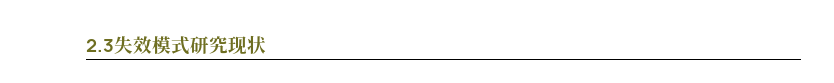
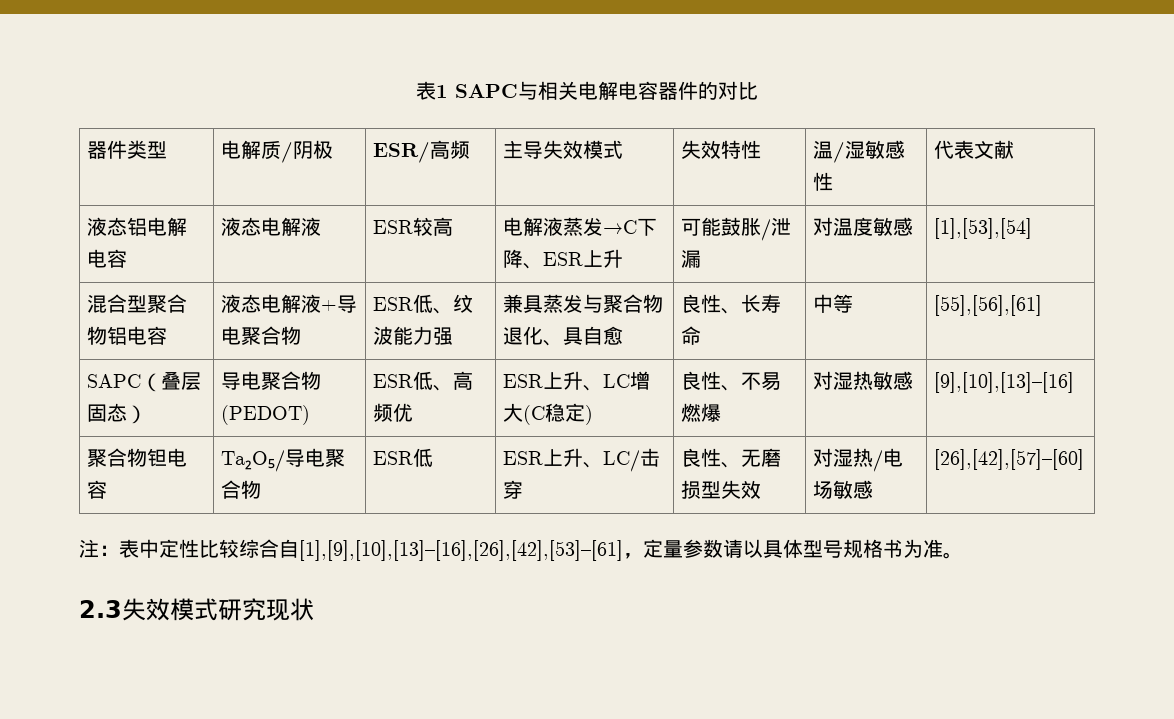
(86, 45) none -> [416,81,758,100] [87,140,168,159] [221,140,334,163] [373,140,471,163] [503,140,624,159] [681,140,762,159] [813,140,906,163] [813,172,834,191] [934,140,1015,159] [87,217,188,236] [87,249,128,268] [221,217,322,236] [373,217,454,236] [503,217,658,236] [503,249,624,269] [681,217,792,241] [681,250,702,268] [813,217,914,236] [934,218,1033,239] [87,294,188,313] [87,326,168,345] [221,294,358,313] [221,326,302,345] [373,294,474,314] [373,326,454,345] [503,294,664,313] [503,326,624,346] [681,294,782,314] [681,326,702,345] [813,294,854,313] [934,295,1043,316] [87,372,202,392] [87,403,148,424] [221,371,322,390] [221,405,311,425] [373,371,474,391] [373,403,414,422] [503,371,651,391] [503,403,594,425] [681,371,782,391] [681,403,722,422] [813,371,914,390] [934,372,1075,393] [87,448,188,467] [87,480,108,499] [221,448,346,472] [221,480,262,499] [373,448,434,467] [503,448,661,472] [503,480,524,499] [681,448,782,468] [681,480,762,499] [813,448,904,472] [813,480,874,499] [934,449,1085,470] [79,539,963,561] 表1 SAPC与相关电解电容器件的对比 // 器件类型 | 电解质/阴极 | ESR/高频 | 主导失效模式 | 失效特性 | 温/湿敏感性 | 代表文献 // 液态铝电解电容 | 液态电解液 | ESR较高 | 电解液蒸发→C下降、ESR上升 | 可能鼓胀/泄漏 | 对温度敏感 | [1],[53],[54] // 混合型聚合物铝电容 | 液态电解液+导电聚合物 | ESR低、纹波能力强 | 兼具蒸发与聚合物退化、具自愈 | 良性、长寿命 | 中等 | [55],[56],[61] // SAPC（叠层固态） | 导电聚合物(PEDOT) | ESR低、高频优 | ESR上升、LC增大(C稳定) | 良性、不易燃爆 | 对湿热敏感 | [9],[10],[13]–[16] // 聚合物钽电容 | Ta₂O₅/导电聚合物 | ESR低 | ESR上升、LC/击穿 | 良性、无磨损型失效 | 对湿热/电场敏感 | [26],[42],[57]–[60] // 注：表中定性比较综合自[1],[9],[10],[13]–[16],[26],[42],[53]–[61]，定量参数请以具体型号规格书为准。 //

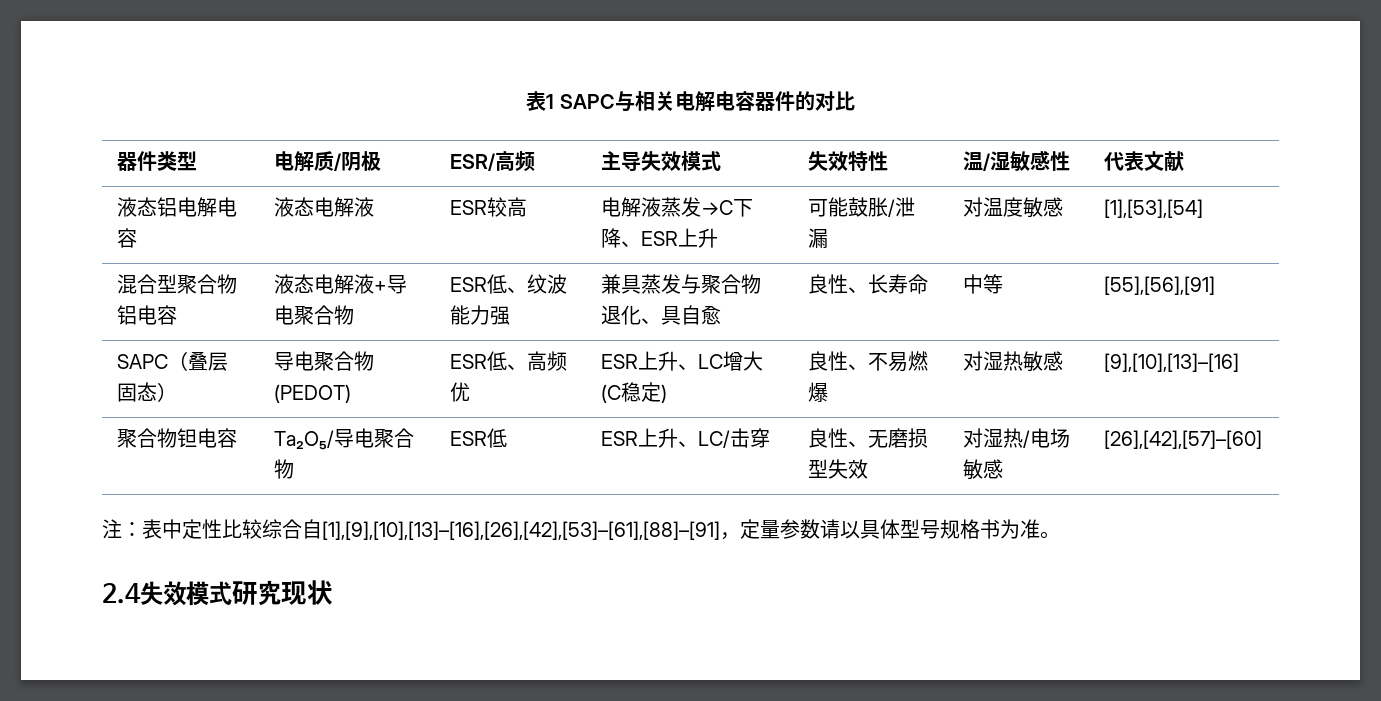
[934,295,1043,316] [55],[56],[61] -> [1103,276,1215,295] [55],[56],[91]
[299,540,623,561] [1],[9],[10],[13]–[16],[26],[42],[53]–[61] -> [322,521,720,540] [1],[9],[10],[13]–[16],[26],[42],[53]–[61],[88]–[91]
[79,600,122,618] 2.3 -> [102,583,141,604] 2.4

